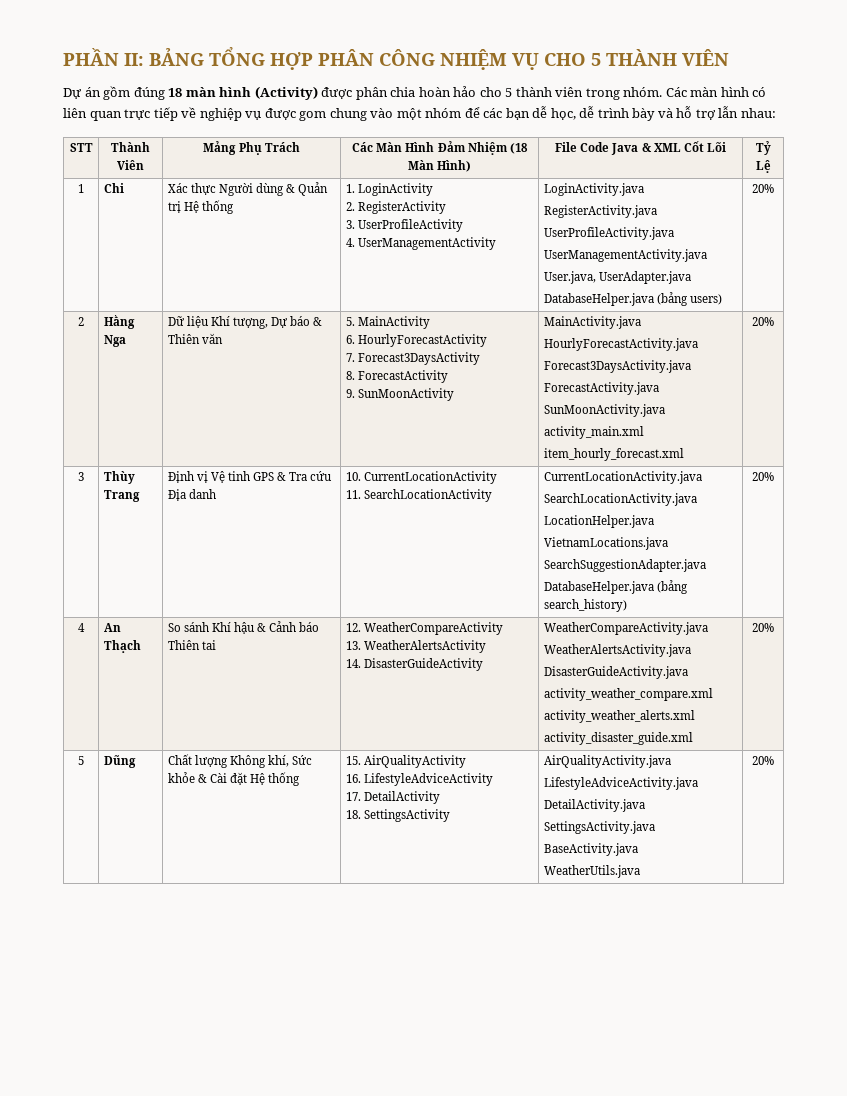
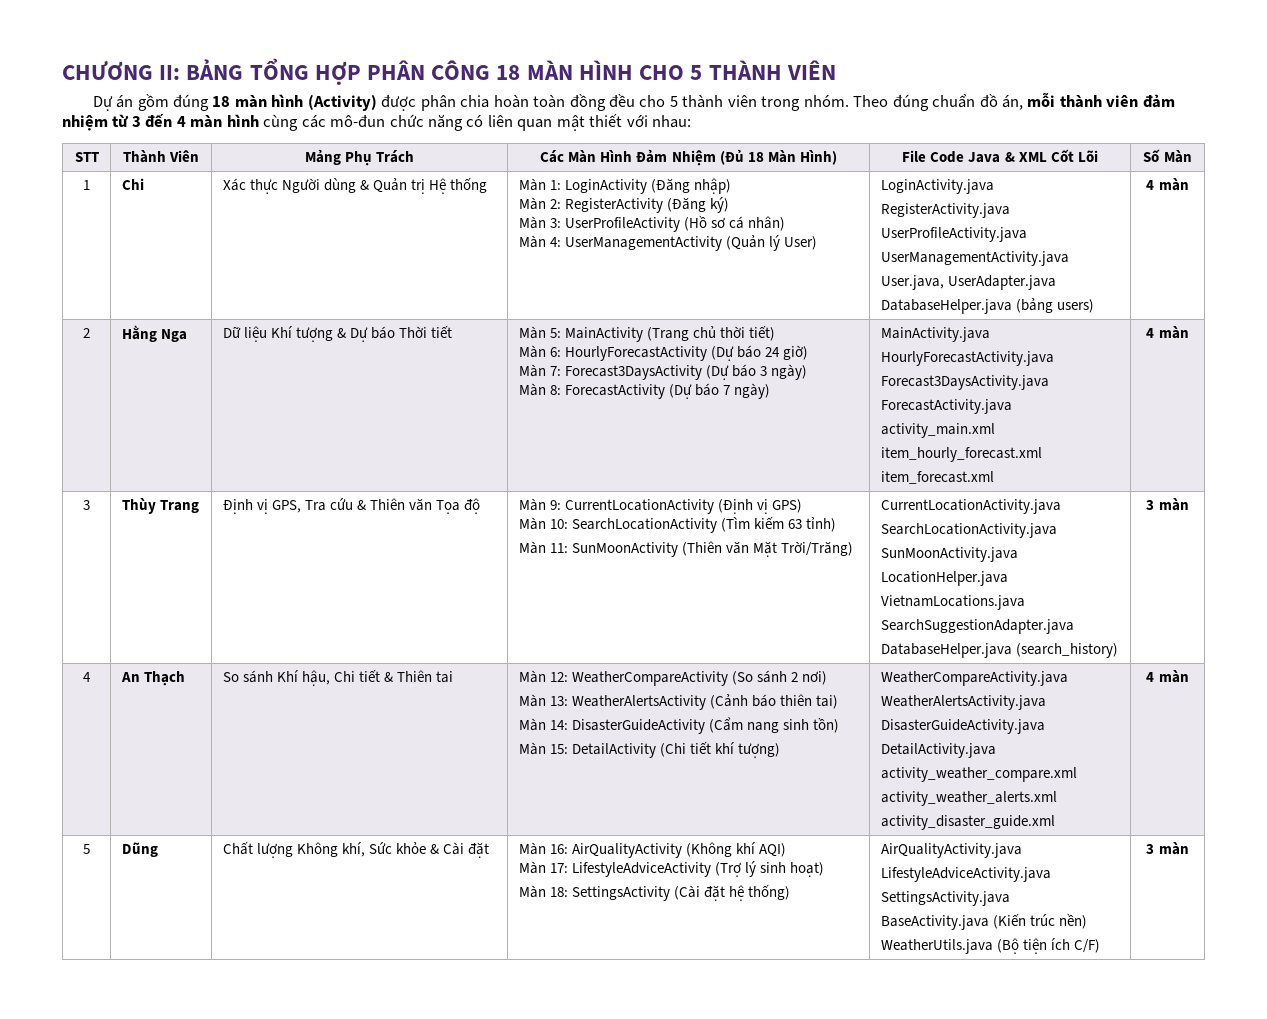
[63,48,119,66] PHẦN -> [62,60,153,80] CHƯƠNG
[440,49,539,70] NHIỆM VỤ -> [496,60,633,80] 18 MÀN HÌNH
[453,86,477,97] hảo -> [533,94,635,111] toàn đồng đều
[665,87,767,97] [63,106,739,121] Các màn hình có liên quan trực tiếp về nghiệp vụ được gom chung vào một nhóm để các bạn dễ học, dễ trình bày và hỗ trợ lẫn -> [853,93,1175,111] [62,114,648,131] Theo đúng chuẩn đồ án, mỗi thành viên đảm nhiệm từ 3 đến 4 màn hình cùng các mô-đun chức năng có liên quan mật thiết với
[509,143,528,154] (18 -> [719,149,764,165] (Đủ 18
[755,141,771,155] [755,160,771,173] Tỷ Lệ -> [1143,149,1192,163] Số Màn
[345,184,355,193] 1. -> [518,178,561,191] Màn 1:
[345,201,446,214] [345,219,463,232] [345,237,496,250] // 2. RegisterActivity // 3. UserProfileActivity // 4. UserManagementActivity -> [650,178,731,194] [518,197,729,213] [518,215,785,232] [518,235,817,251] (Đăng nhập) // Màn 2: RegisterActivity (Đăng ký) // Màn 3: UserProfileActivity (Hồ sơ cá nhân) // Màn 4: UserManagementActivity (Quản lý User)
[752,184,774,193] 20% -> [1146,178,1189,191] 4 màn
[232,316,323,329] [167,333,223,344] [345,316,430,329] [345,334,487,347] [345,352,480,365] [345,370,448,383] [345,388,454,401] tượng, Dự báo & Thiên văn | 5. MainActivity // 6. HourlyForecastActivity // 7. Forecast3DaysActivity // 8. ForecastActivity // 9. SunMoonActivity -> [295,325,453,342] [518,325,775,342] [518,345,808,361] [518,364,807,380] [518,383,770,399] tượng & Dự báo Thời tiết | Màn 5: MainActivity (Trang chủ thời tiết) // Màn 6: HourlyForecastActivity (Dự báo 24 giờ) // Màn 7: Forecast3DaysActivity (Dự báo 3 ngày) // Màn 8: ForecastActivity (Dự báo 7 ngày)
[543,404,665,417] // SunMoonActivity.java -> (1012, 406) none
[752,317,774,326] | 20% -> [880,471,994,484] [1146,326,1189,339] // item_forecast.xml | 4 màn
[210,471,333,483] [167,489,216,501] [345,471,497,484] [345,489,492,502] Vệ tinh GPS & Tra cứu Địa danh | 10. CurrentLocationActivity // 11. SearchLocationActivity -> [271,498,481,514] [518,498,802,514] [518,516,836,533] [518,541,853,557] GPS, Tra cứu & Thiên văn Tọa độ | Màn 9: CurrentLocationActivity (Định vị GPS) // Màn 10: SearchLocationActivity (Tìm kiếm 63 tỉnh) // Màn 11: SunMoonActivity (Thiên văn Mặt Trời/Trăng)
(697, 499) none -> [880,547,1018,562] // SunMoonActivity.java
[656,580,688,594] [543,599,627,612] [752,472,774,481] (bảng search_history) | 20% -> [1015,643,1118,658] [1146,498,1189,511] (search_history) | 3 màn
[233,621,320,634] hậu & Cảnh báo -> [301,669,393,686] hậu, Chi tiết &
[345,623,361,632] 12. -> [518,670,568,683] Màn 12:
[345,640,486,653] [345,658,483,671] // 13. WeatherAlertsActivity // 14. DisasterGuideActivity -> [731,670,827,685] [518,694,838,710] [518,717,839,734] [518,741,780,758] (So sánh 2 nơi) // Màn 13: WeatherAlertsActivity (Cảnh báo thiên tai) // Màn 14: DisasterGuideActivity (Cẩm nang sinh tồn) // Màn 15: DetailActivity (Chi tiết khí tượng)
(688, 672) none -> [880,743,996,758] // DetailActivity.java
[752,623,774,632] 20% -> [1146,670,1189,683] 4 màn
[249,772,301,786] [345,755,466,768] [345,773,493,786] [345,791,440,804] [345,809,450,822] Hệ thống | 15. AirQualityActivity // 16. LifestyleAdviceActivity // 17. DetailActivity // 18. SettingsActivity -> [518,842,786,858] [518,861,824,877] [518,884,790,901] | Màn 16: AirQualityActivity (Không khí AQI) // Màn 17: LifestyleAdviceActivity (Trợ lý sinh hoạt) // Màn 18: SettingsActivity (Cài đặt hệ thống)
[543,799,645,812] // DetailActivity.java -> (1051, 874) none
[543,865,640,878] [752,756,774,765] // WeatherUtils.java | 20% -> [992,913,1087,929] [880,938,1100,954] [1146,842,1189,855] (Kiến trúc nền) // WeatherUtils.java (Bộ tiện ích C/F) | 3 màn

